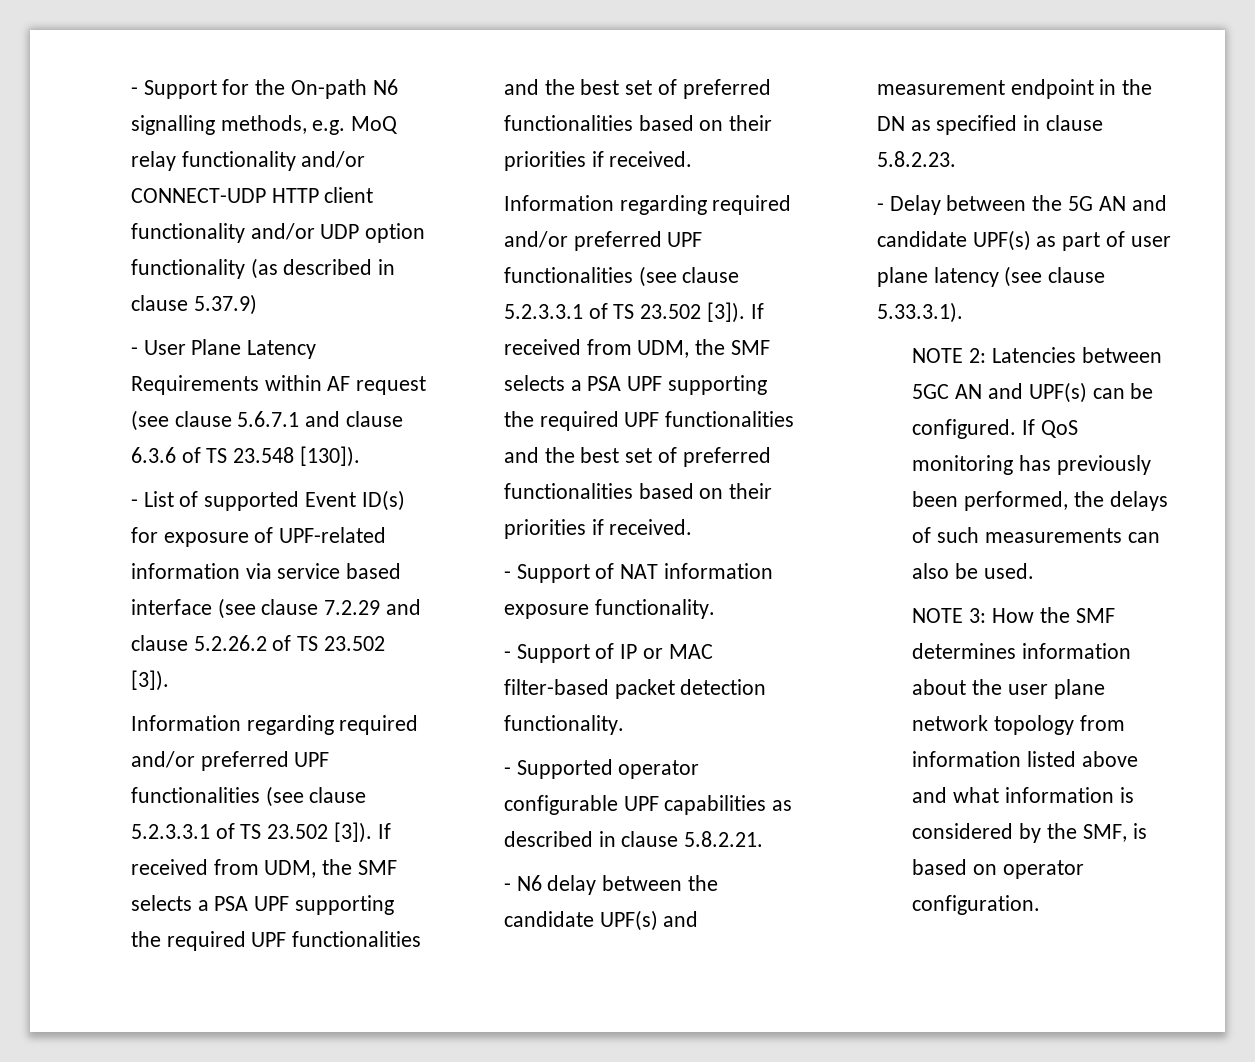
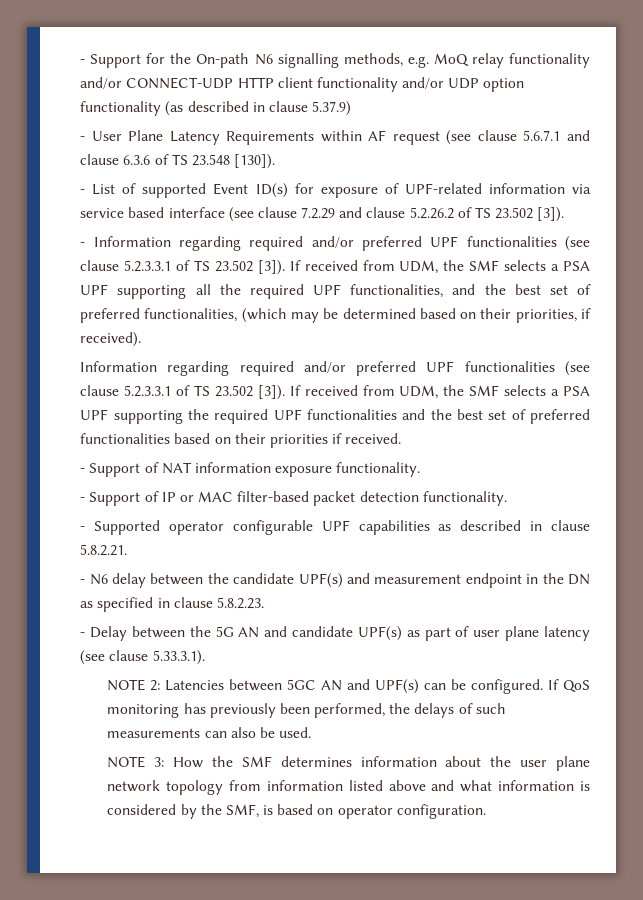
(169, 680) none -> [80,242,86,247] -
[130,931,422,951] [503,79,771,99] [503,115,773,131] [503,151,693,171] the required UPF functionalities and the best set of preferred functionalities based on their priorities if received. -> [195,284,591,299] [80,308,591,323] [80,332,142,347] all the required UPF functionalities, and the best set of preferred functionalities, (which may be determined based on their priorities, if received).

